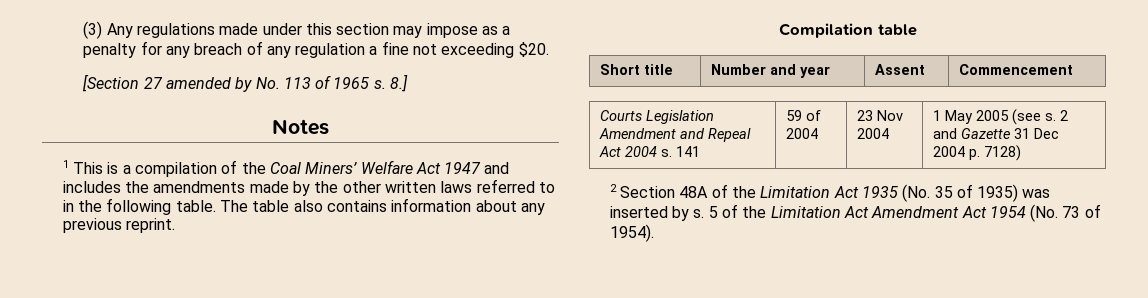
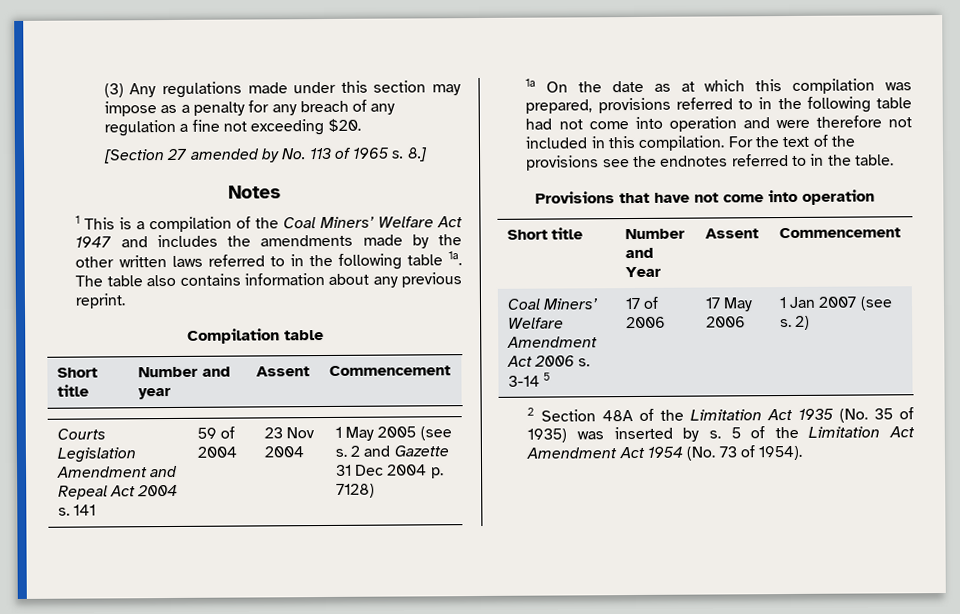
[175,200,216,212] table. -> [406,251,463,266] table 1a.
(1022, 153) none -> [525,78,912,94] [525,96,912,114] [525,115,912,132] [525,134,856,151] [526,153,895,171] [535,189,875,205] [506,227,583,240] [624,228,685,240] [624,247,654,259] [624,266,661,278] [704,228,759,239] [778,227,901,239] [506,298,599,310] [507,317,564,329] [506,336,598,348] [506,355,591,367] [507,372,550,387] [624,296,659,310] [625,316,666,329] [704,297,753,312] [705,316,746,328] [778,296,893,311] [779,315,810,330] // 1a On the date as at which this compilation was prepared, provisions referred to in the following table had not come into operation and were therefore not included in this compilation. For the text of the provisions see the endnotes referred to in the table. // Provisions that have not come into operation // Short title | Number and Year | Assent | Commencement // Coal Miners’ Welfare Amendment Act 2006 s. 3-14 5 | 17 of 2006 | 17 May 2006 | 1 Jan 2007 (see s. 2)

